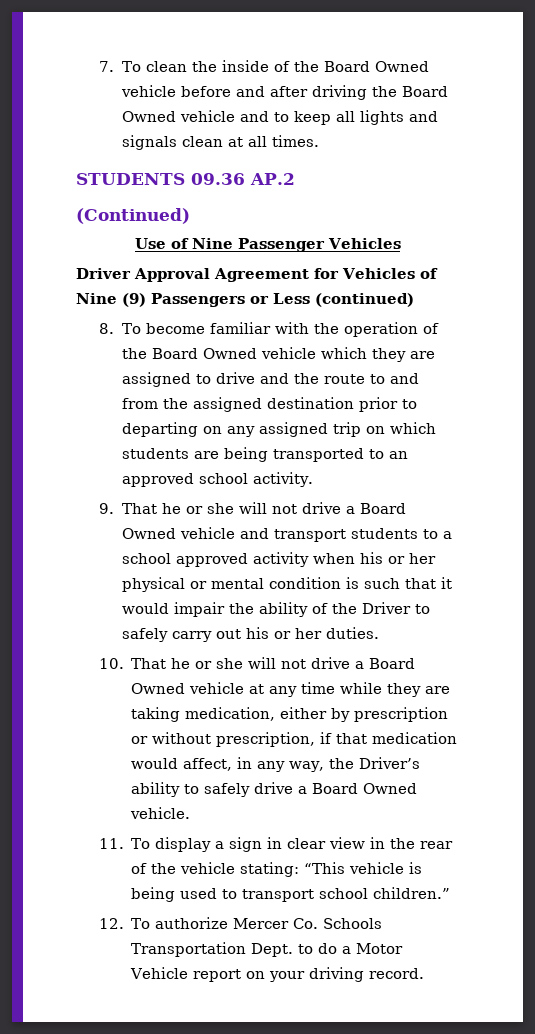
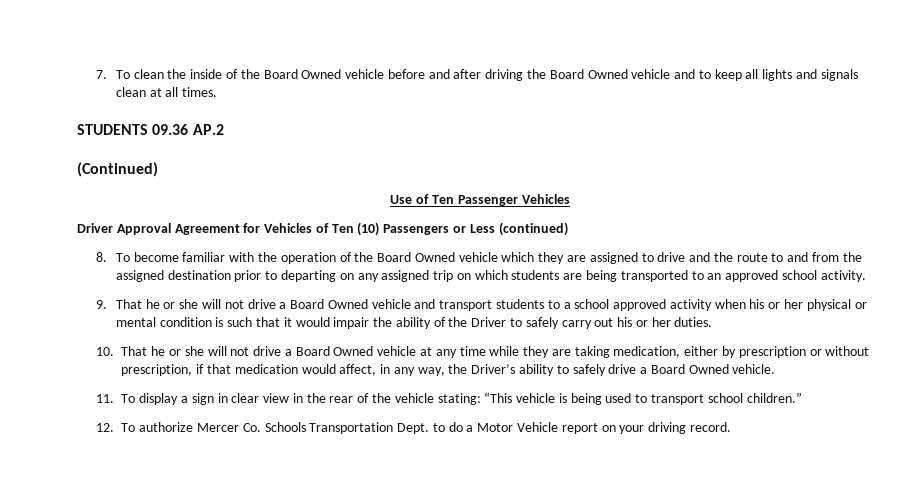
[191,238,233,249] Nine -> [431,195,454,204] Ten
[76,293,146,307] Nine (9) -> [331,222,380,236] Ten (10)

